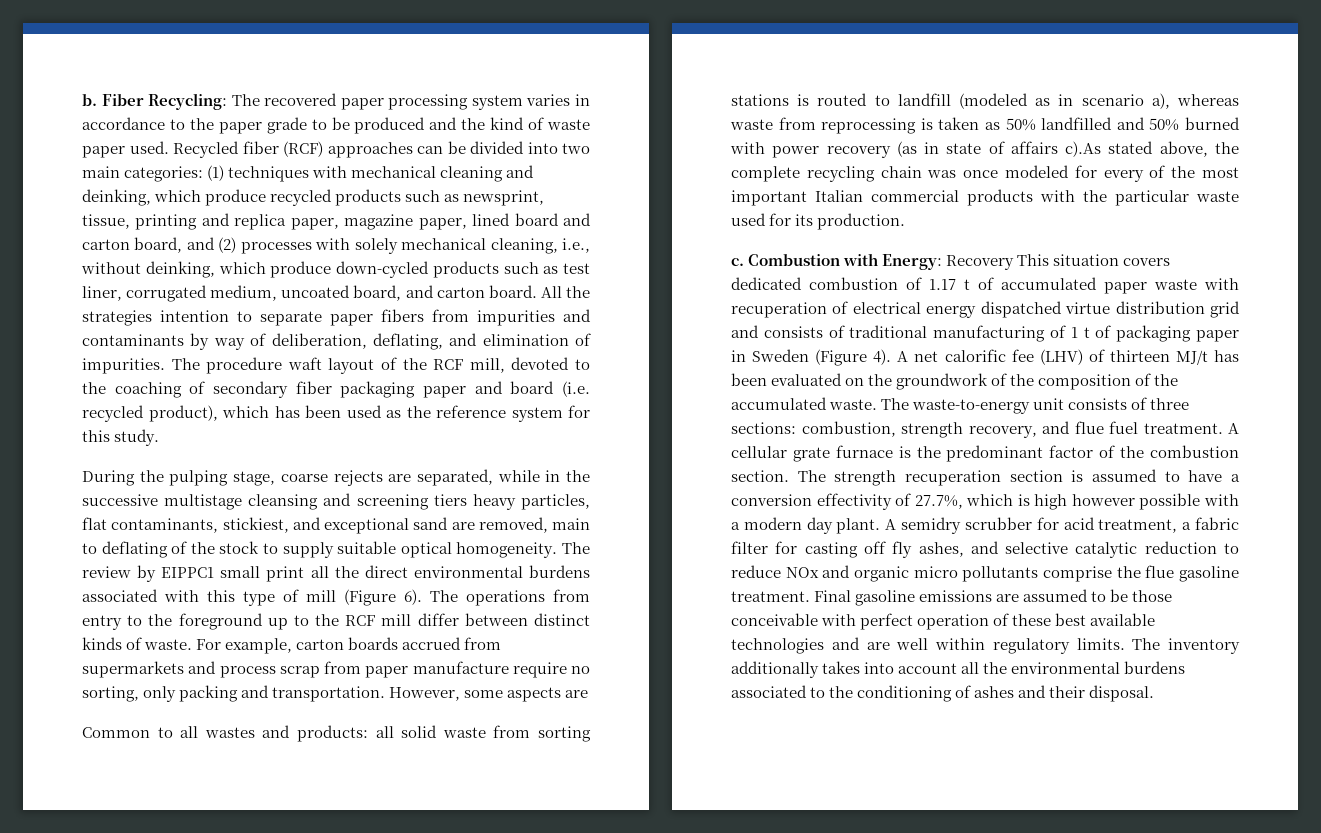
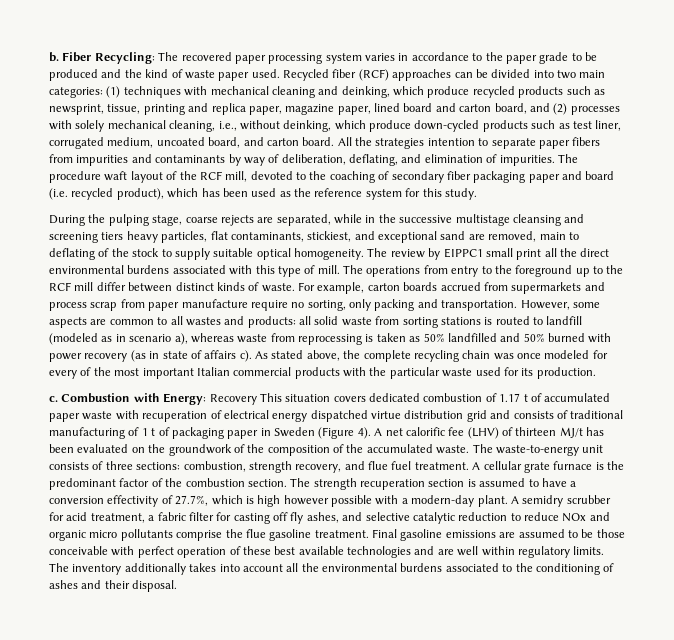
[306,589,422,606] mill (Figure 6). -> [317,265,340,274] mill.
[82,727,150,738] // Common -> [109,319,154,325] common
[1065,141,1102,157] c).As -> [239,350,268,362] c). As
[743,517,833,534] modern day -> [411,495,475,507] modern-day

